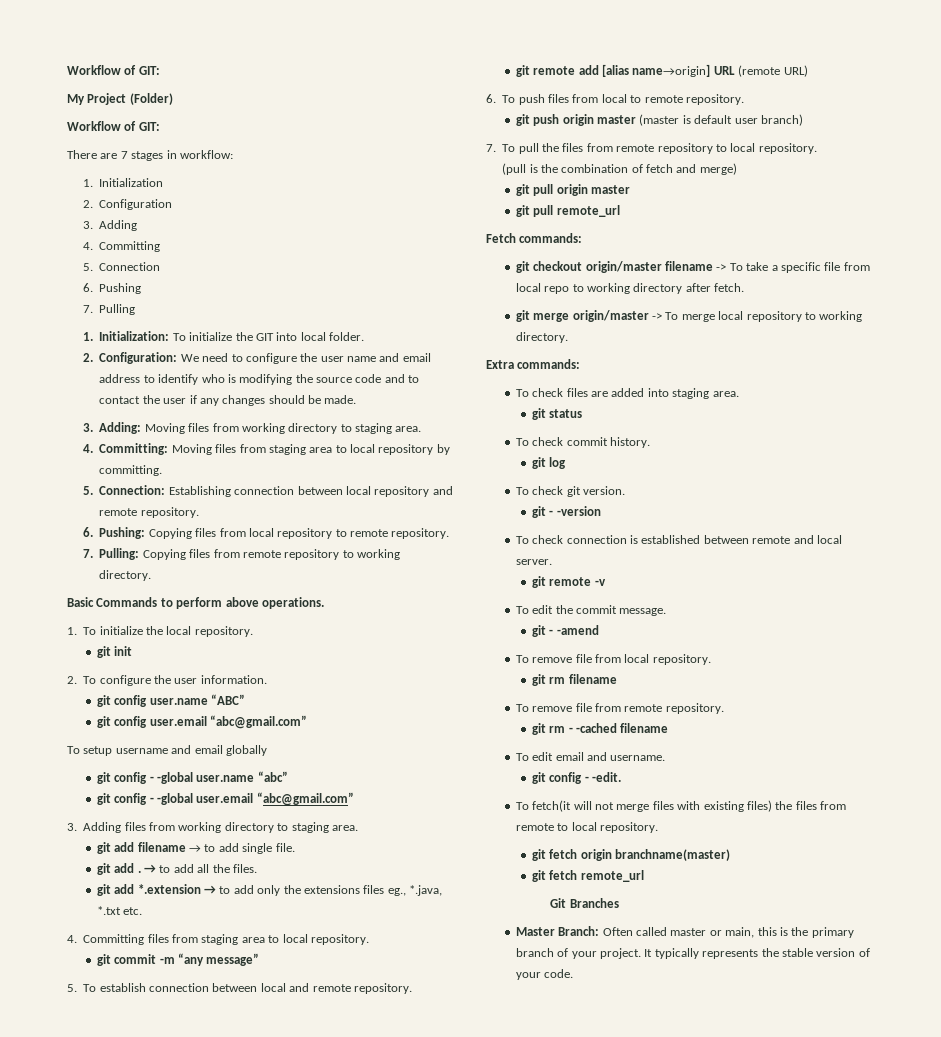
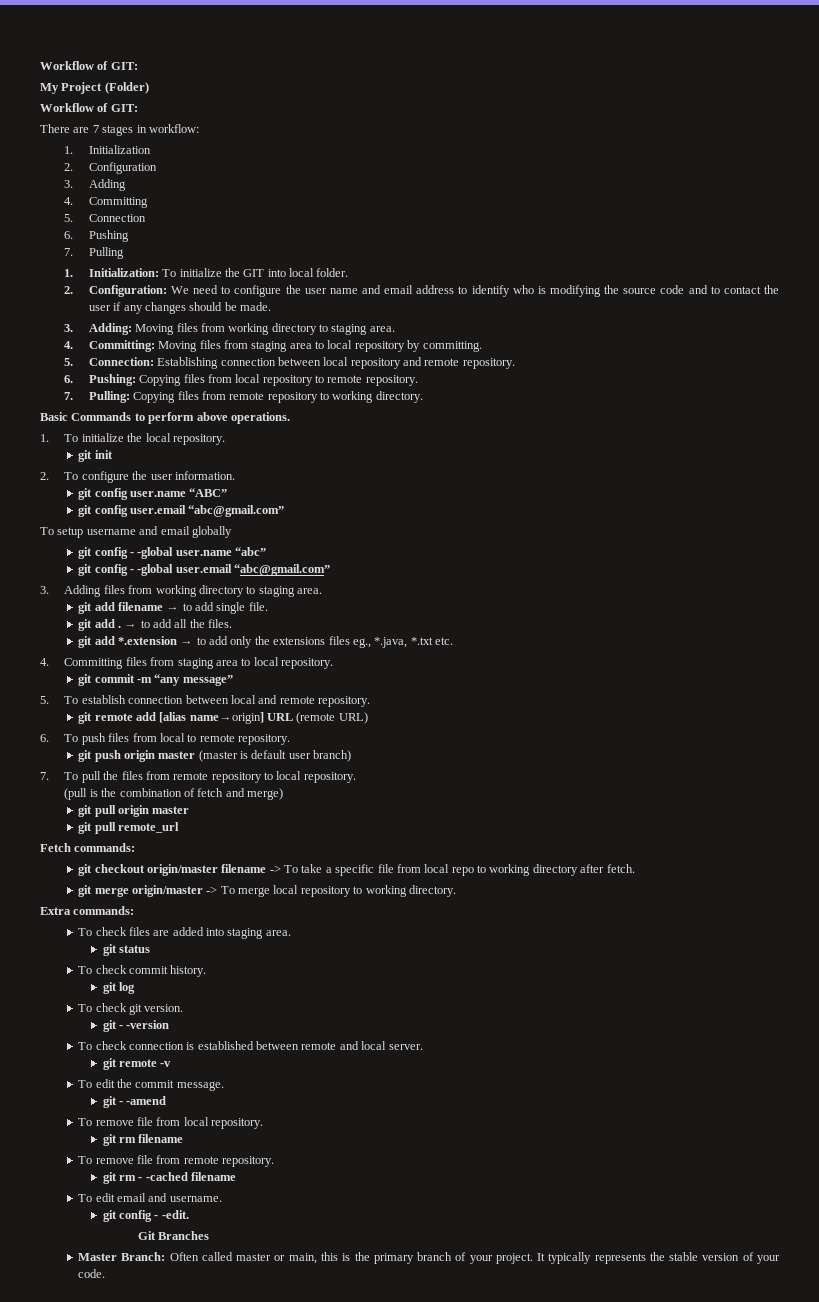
[515,800,846,812] [515,822,658,833] [531,849,731,861] [531,870,644,882] // To fetch(it will not merge files with existing files) the files from remote to local repository. // git fetch origin branchname(master) // git fetch remote_url -> (189, 1214) none

